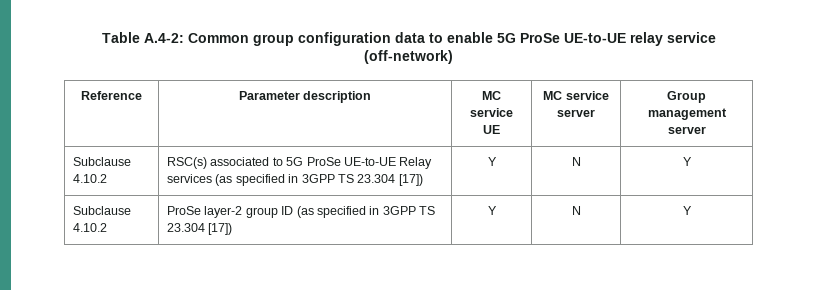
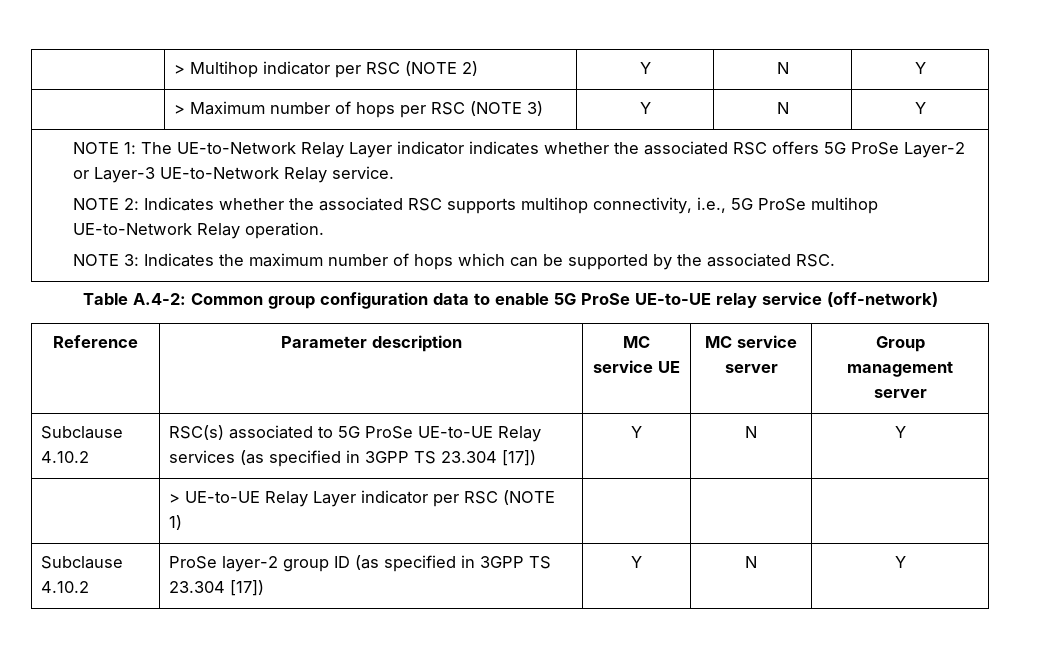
(101, 37) none -> [174,61,479,78] [639,62,651,74] [776,62,789,74] [914,62,926,74] [174,101,544,118] [639,102,651,114] [776,102,789,114] [914,102,926,114] [72,141,965,158] [72,166,394,183] [72,197,878,214] [72,222,324,239] [72,253,835,270] | > Multihop indicator per RSC (NOTE 2) | Y | N | Y // | > Maximum number of hops per RSC (NOTE 3) | Y | N | Y // NOTE 1: The UE-to-Network Relay Layer indicator indicates whether the associated RSC offers 5G ProSe Layer-2 or Layer-3 UE-to-Network Relay service. // NOTE 2: Indicates whether the associated RSC supports multihop connectivity, i.e., 5G ProSe multihop UE-to-Network Relay operation. // NOTE 3: Indicates the maximum number of hops which can be supported by the associated RSC. //
(692, 161) none -> [169,490,556,507] [169,515,183,530] // | > UE-to-UE Relay Layer indicator per RSC (NOTE 1) | | |

